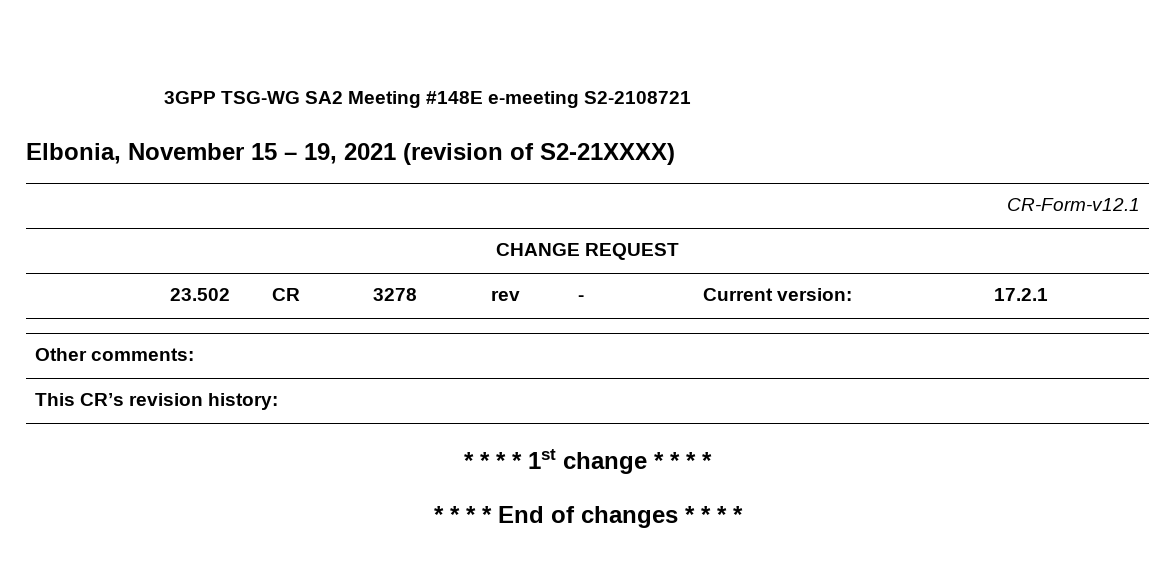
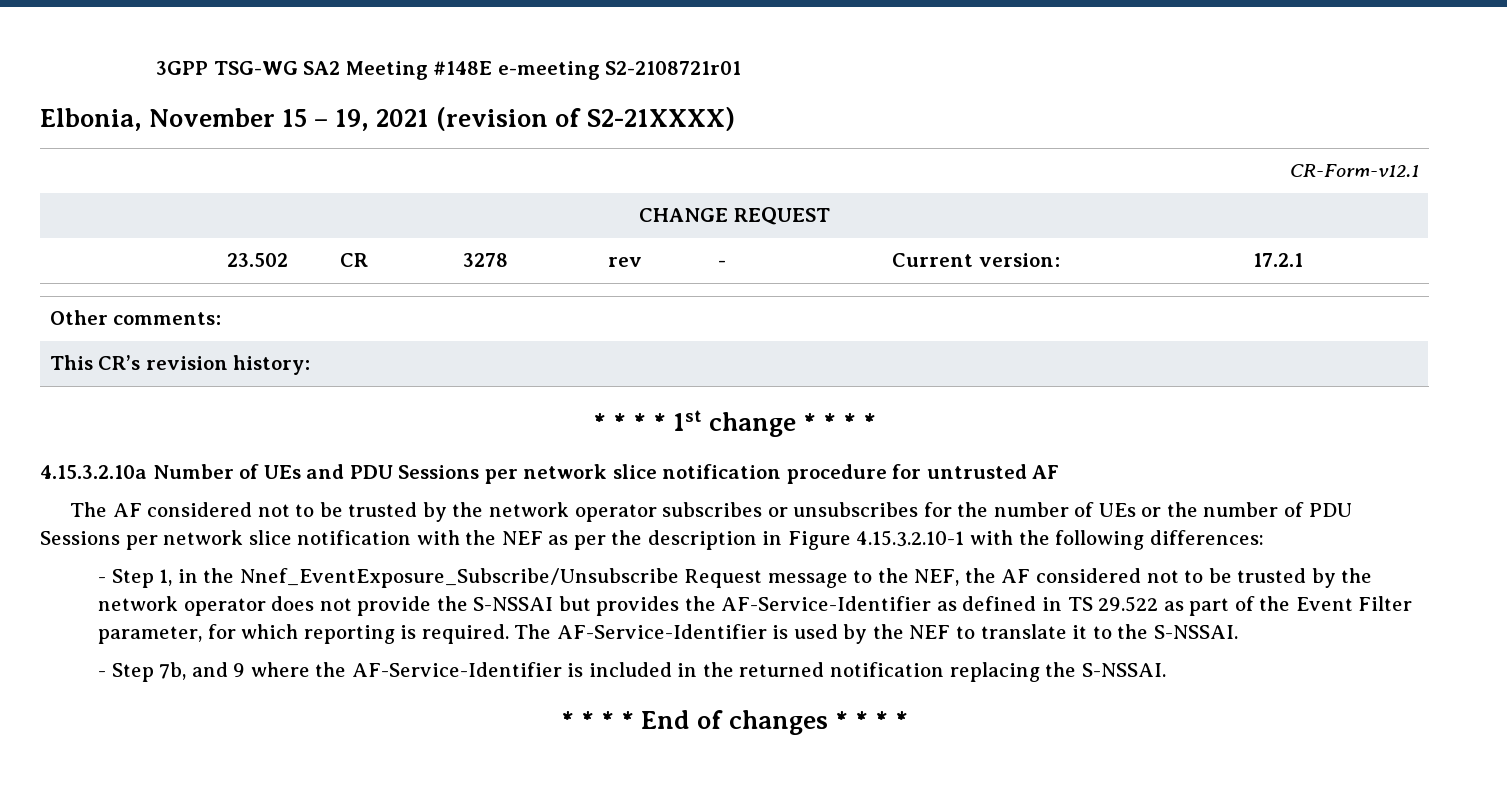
[584,91,692,104] S2-2108721 -> [605,61,742,75] S2-2108721r01
(712, 460) none -> [40,464,1060,484] [70,502,1352,522] [40,530,1264,550] [98,568,1373,588] [98,596,1413,616] [98,624,1238,644] [98,662,1166,682] // 4.15.3.2.10a Number of UEs and PDU Sessions per network slice notification procedure for untrusted AF // The AF considered not to be trusted by the network operator subscribes or unsubscribes for the number of UEs or the number of PDU Sessions per network slice notification with the NEF as per the description in Figure 4.15.3.2.10-1 with the following differences: // - Step 1, in the Nnef_EventExposure_Subscribe/Unsubscribe Request message to the NEF, the AF considered not to be trusted by the network operator does not provide the S-NSSAI but provides the AF-Service-Identifier as defined in TS 29.522 as part of the Event Filter parameter, for which reporting is required. The AF-Service-Identifier is used by the NEF to translate it to the S-NSSAI. // - Step 7b, and 9 where the AF-Service-Identifier is included in the returned notification replacing the S-NSSAI.

